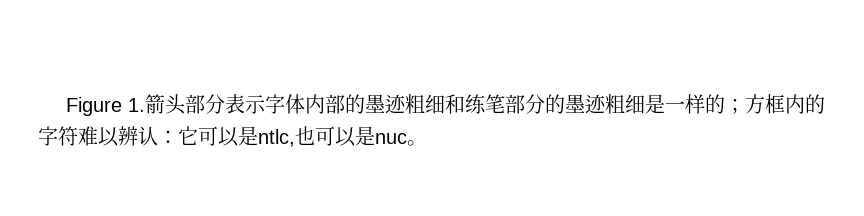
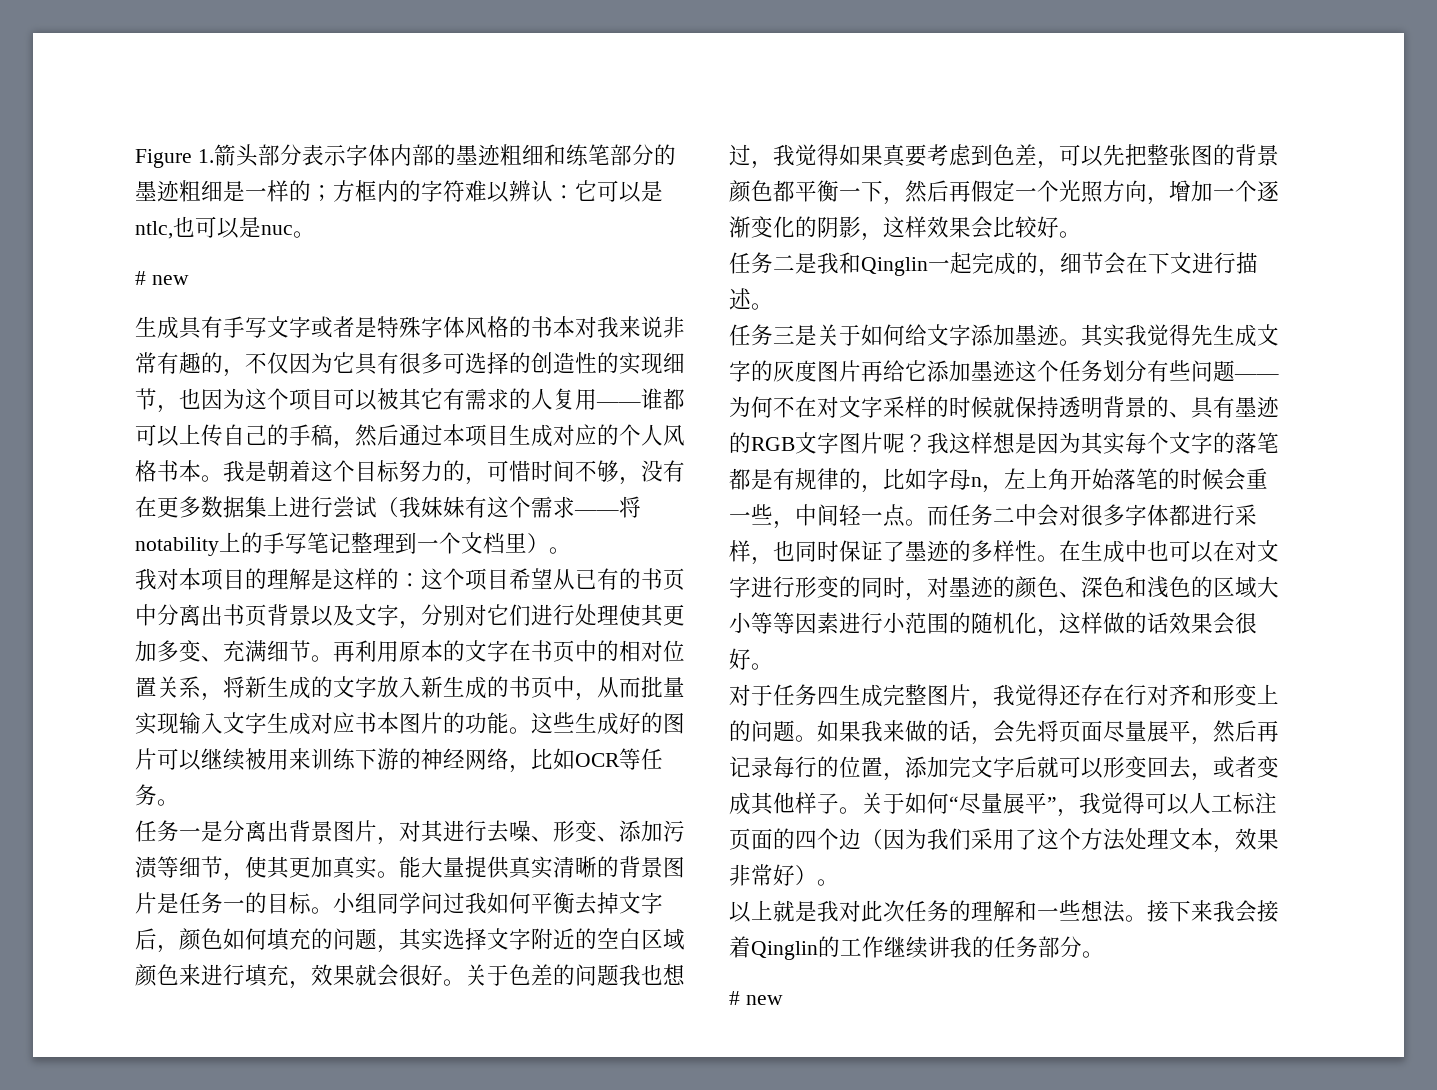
(427, 143) none -> [135,271,189,285] [135,316,685,339] [135,352,685,377] [135,388,685,413] [135,424,685,449] [135,460,685,485] [135,496,641,519] [135,532,571,556] [135,568,685,591] [135,604,685,629] [135,640,685,662] [135,676,685,701] [135,712,685,735] [135,748,663,773] [135,784,179,806] [135,820,685,845] [135,856,685,881] [135,892,663,915] [135,928,685,953] [135,964,685,989] [729,144,1279,169] [729,180,1279,205] [729,216,1081,241] [729,252,1258,277] [729,288,773,310] [729,324,1279,347] [729,360,1279,382] [729,396,1279,419] [729,432,1279,455] [729,468,1268,493] [729,504,1257,529] [729,540,1279,565] [729,576,1279,601] [729,612,1257,637] [729,648,773,670] [729,684,1279,709] [729,720,1279,745] [729,756,1279,781] [729,792,1277,817] [729,828,1279,853] [729,864,839,886] [729,900,1279,923] [729,936,1104,960] [729,991,783,1005] // # new // 生成具有手写文字或者是特殊字体风格的书本对我来说非常有趣的，不仅因为它具有很多可选择的创造性的实现细节，也因为这个项目可以被其它有需求的人复用——谁都可以上传自己的手稿，然后通过本项目生成对应的个人风格书本。我是朝着这个目标努力的，可惜时间不够，没有在更多数据集上进行尝试（我妹妹有这个需求——将notability上的手写笔记整理到一个文档里）。 // 我对本项目的理解是这样的：这个项目希望从已有的书页中分离出书页背景以及文字，分别对它们进行处理使其更加多变、充满细节。再利用原本的文字在书页中的相对位置关系，将新生成的文字放入新生成的书页中，从而批量实现输入文字生成对应书本图片的功能。这些生成好的图片可以继续被用来训练下游的神经网络，比如OCR等任务。 // 任务一是分离出背景图片，对其进行去噪、形变、添加污渍等细节，使其更加真实。能大量提供真实清晰的背景图片是任务一的目标。小组同学问过我如何平衡去掉文字后，颜色如何填充的问题，其实选择文字附近的空白区域颜色来进行填充，效果就会很好。关于色差的问题我也想过，我觉得如果真要考虑到色差，可以先把整张图的背景颜色都平衡一下，然后再假定一个光照方向，增加一个逐渐变化的阴影，这样效果会比较好。 // 任务二是我和Qinglin一起完成的，细节会在下文进行描述。 // 任务三是关于如何给文字添加墨迹。其实我觉得先生成文字的灰度图片再给它添加墨迹这个任务划分有些问题——为何不在对文字采样的时候就保持透明背景的、具有墨迹的RGB文字图片呢？我这样想是因为其实每个文字的落笔都是有规律的，比如字母n，左上角开始落笔的时候会重一些，中间轻一点。而任务二中会对很多字体都进行采样，也同时保证了墨迹的多样性。在生成中也可以在对文字进行形变的同时，对墨迹的颜色、深色和浅色的区域大小等等因素进行小范围的随机化，这样做的话效果会很好。 // 对于任务四生成完整图片，我觉得还存在行对齐和形变上的问题。如果我来做的话，会先将页面尽量展平，然后再记录每行的位置，添加完文字后就可以形变回去，或者变成其他样子。关于如何“尽量展平”，我觉得可以人工标注页面的四个边（因为我们采用了这个方法处理文本，效果非常好）。 // 以上就是我对此次任务的理解和一些想法。接下来我会接着Qinglin的工作继续讲我的任务部分。 // # new

